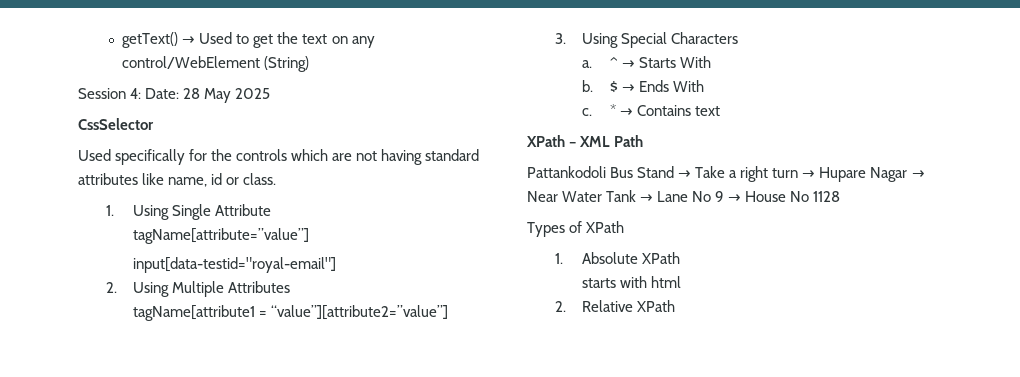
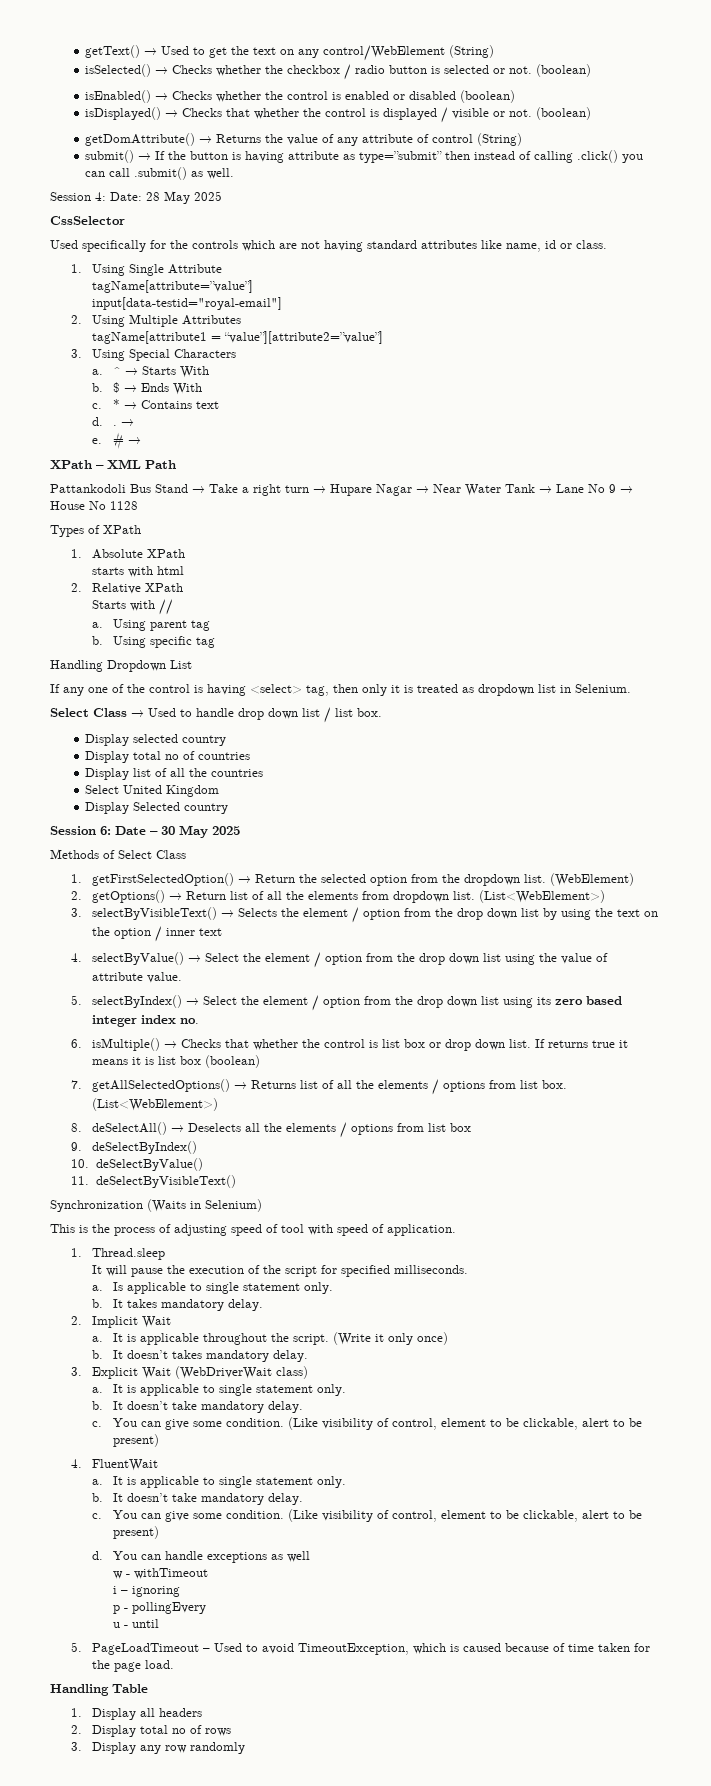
(310, 64) none -> [85,64,592,80] [85,90,516,103] [85,107,592,123] [85,133,523,146] [85,150,644,163] [85,167,235,180] // isSelected() → Checks whether the checkbox / radio button is selected or not. (boolean) // isEnabled() → Checks whether the control is enabled or disabled (boolean) // isDisplayed() → Checks that whether the control is displayed / visible or not. (boolean) // getDomAttribute() → Returns the value of any attribute of control (String) // submit() → If the button is having attribute as type=”submit” then instead of calling .click() you can call .submit() as well.
(721, 111) none -> [92,417,135,426] [92,432,142,449] // d. . → // e. # →
(676, 306) none -> [92,599,174,615] [92,619,211,631] [92,636,216,648] [50,660,192,672] [50,684,631,696] [50,707,382,723] [85,734,227,746] [85,751,251,763] [85,768,264,780] [85,785,220,797] [85,802,229,814] [50,825,240,838] [50,849,186,859] [71,873,635,886] [71,890,606,903] [71,907,659,923] [92,926,223,942] [71,952,609,968] [92,972,183,983] [71,995,623,1011] [92,1015,200,1027] [71,1038,629,1051] [92,1055,261,1068] [71,1079,568,1095] [92,1098,219,1111] [71,1122,472,1138] [71,1141,198,1154] [71,1158,203,1171] [71,1175,236,1188] [50,1199,262,1212] [50,1224,456,1236] [71,1248,166,1260] [92,1265,469,1277] [92,1282,334,1294] [92,1299,264,1311] [71,1316,172,1328] [92,1332,449,1345] [92,1350,309,1362] [71,1366,309,1379] [92,1384,347,1396] [92,1401,304,1413] [92,1417,643,1430] [113,1434,160,1447] [71,1459,159,1471] [92,1476,347,1488] [92,1493,304,1505] [92,1509,643,1522] [113,1526,160,1539] [92,1551,311,1563] [113,1568,209,1579] [113,1586,181,1597] [113,1602,207,1614] [113,1619,160,1628] [71,1642,651,1655] [92,1660,175,1672] [50,1684,148,1696] [71,1708,203,1720] [71,1725,232,1737] [71,1742,246,1754] // Starts with // // a. Using parent tag // b. Using specific tag // Handling Dropdown List // If any one of the control is having <select> tag, then only it is treated as dropdown list in Selenium. // Select Class → Used to handle drop down list / list box. // Display selected country // Display total no of countries // Display list of all the countries // Select United Kingdom // Display Selected country // Session 6: Date – 30 May 2025 // Methods of Select Class // 1. getFirstSelectedOption() → Return the selected option from the dropdown list. (WebElement) // 2. getOptions() → Return list of all the elements from dropdown list. (List<WebElement>) // 3. selectByVisibleText() → Selects the element / option from the drop down list by using the text on the option / inner text // 4. selectByValue() → Select the element / option from the drop down list using the value of attribute value. // 5. selectByIndex() → Select the element / option from the drop down list using its zero based integer index no. // 6. isMultiple() → Checks that whether the control is list box or drop down list. If returns true it means it is list box (boolean) // 7. getAllSelectedOptions() → Returns list of all the elements / options from list box. (List<WebElement>) // 8. deSelectAll() → Deselects all the elements / options from list box // 9. deSelectByIndex() // 10. deSelectByValue() // 11. deSelectByVisibleText() // Synchronization (Waits in Selenium) // This is the process of adjusting speed of tool with speed of application. // 1. Thread.sleep // It will pause the execution of the script for specified milliseconds. // a. Is applicable to single statement only. // b. It takes mandatory delay. // 2. Implicit Wait // a. It is applicable throughout the script. (Write it only once) // b. It doesn’t takes mandatory delay. // 3. Explicit Wait (WebDriverWait class) // a. It is applicable to single statement only. // b. It doesn’t take mandatory delay. // c. You can give some condition. (Like visibility of control, element to be clickable, alert to be present) // 4. FluentWait // a. It is applicable to single statement only. // b. It doesn’t take mandatory delay. // c. You can give some condition. (Like visibility of control, element to be clickable, alert to be present) // d. You can handle exceptions as well // w - withTimeout // i – ignoring // p - pollingEvery // u - until // 5. PageLoadTimeout – Used to avoid TimeoutException, which is caused because of time taken for the page load. // Handling Table // 1. Display all headers // 2. Display total no of rows // 3. Display any row randomly

